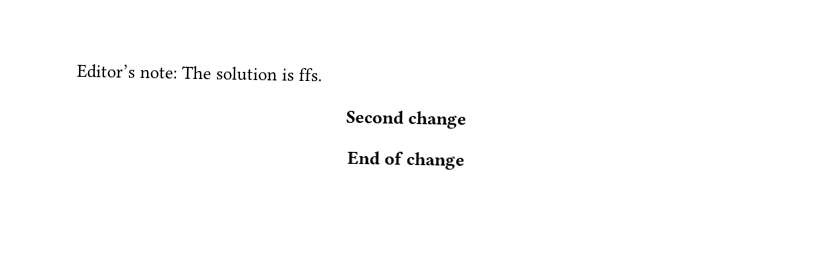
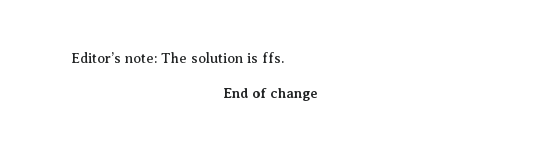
[346,109,467,129] // Second change -> (284, 57) none

